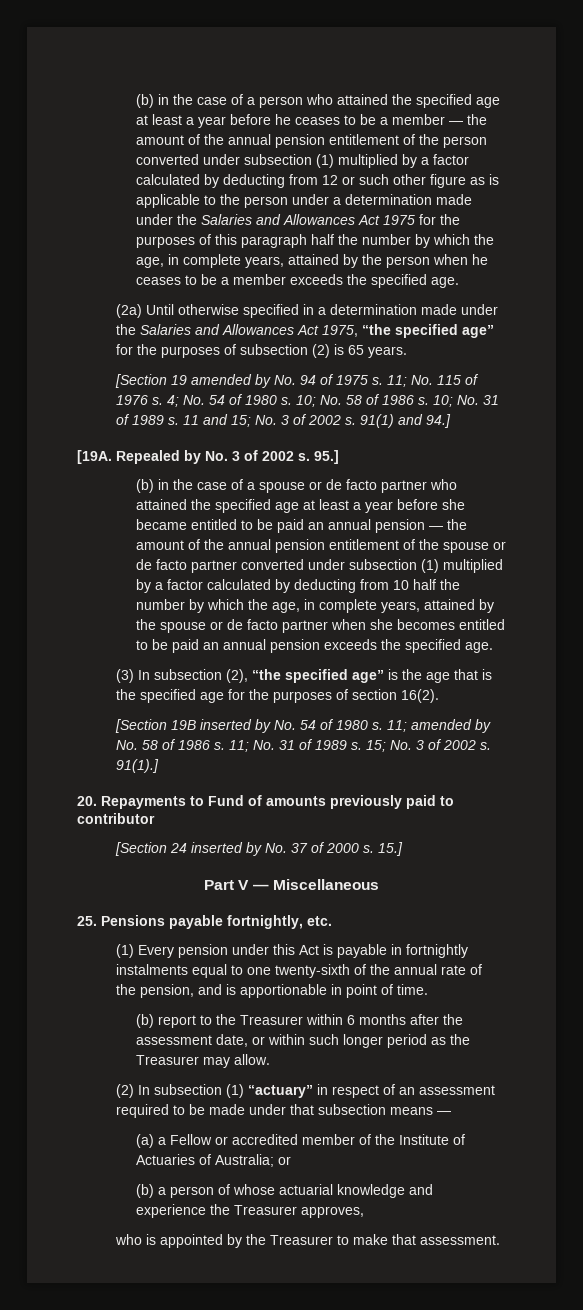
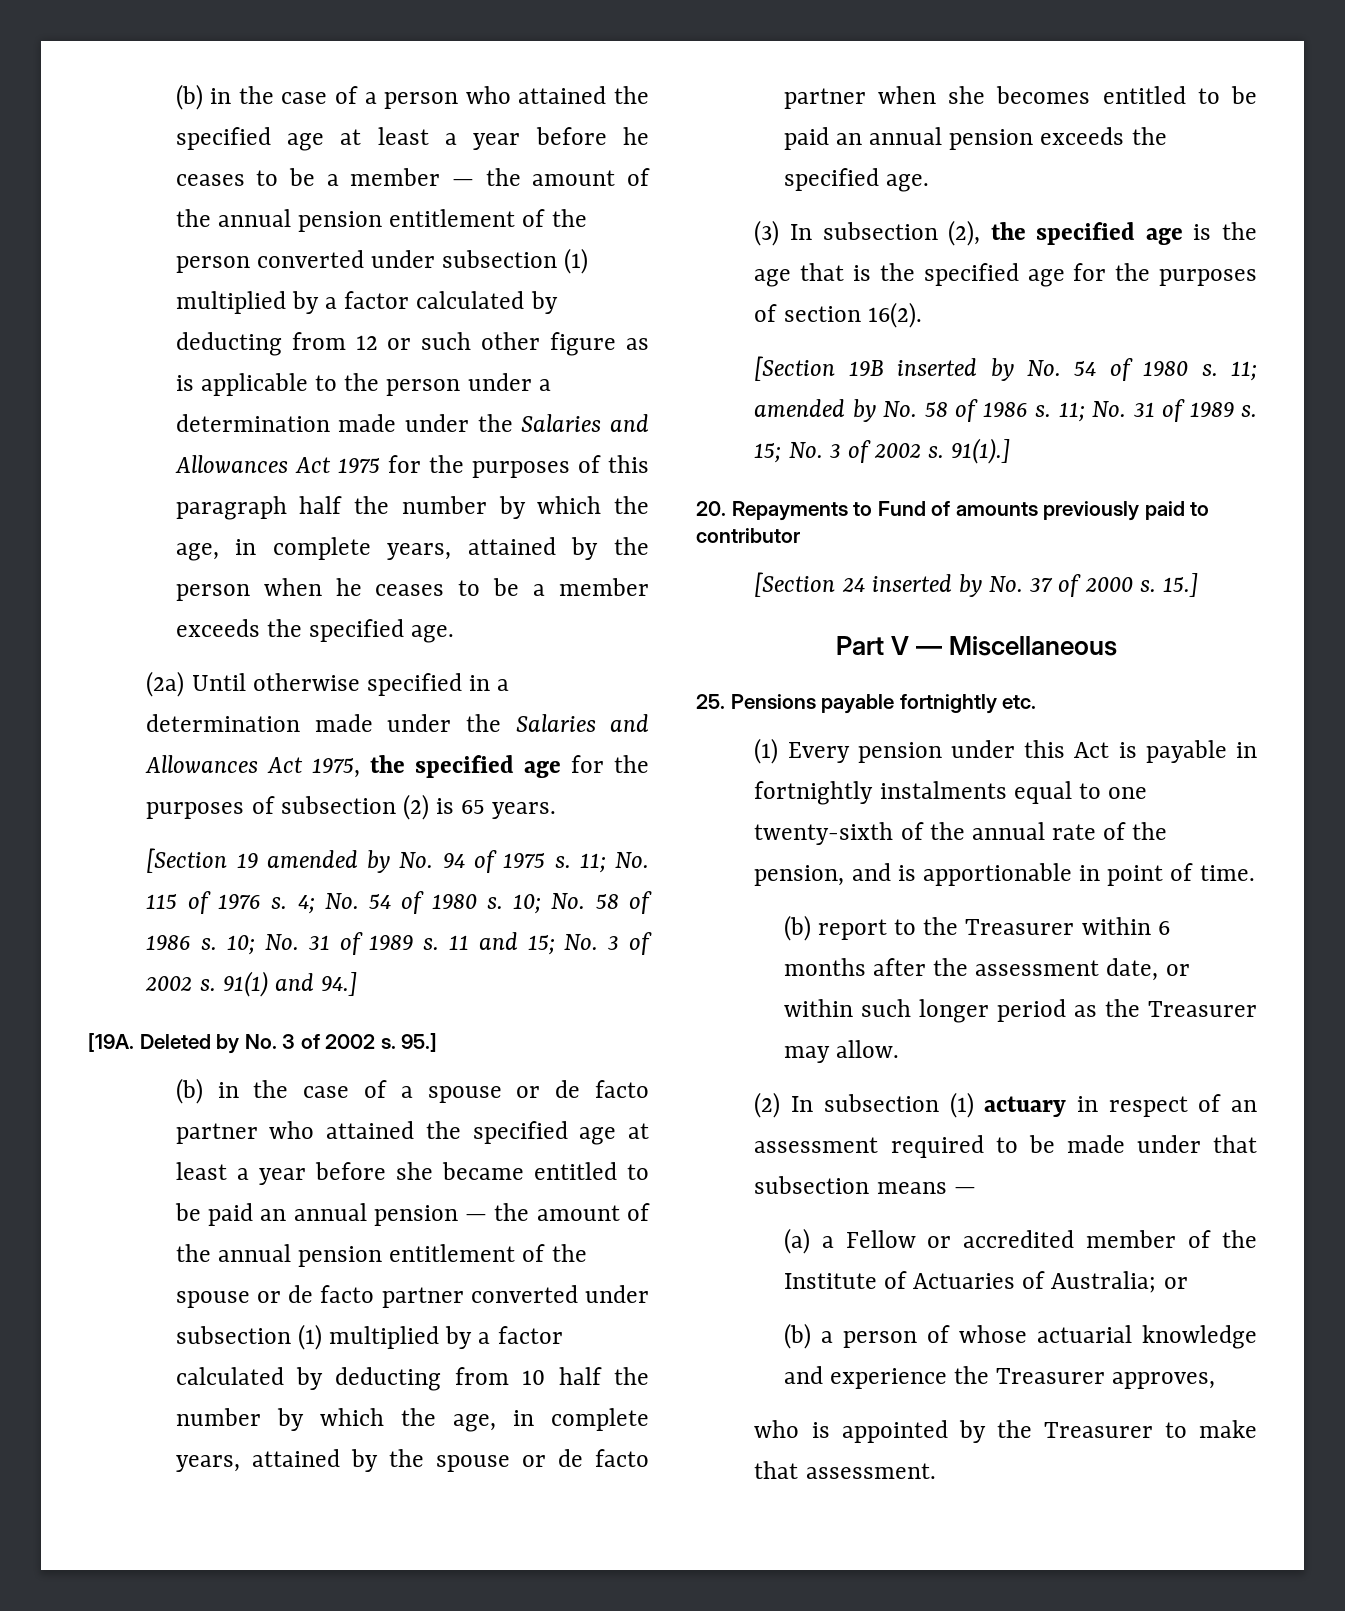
[362,324,495,338] “the specified age” -> [370,755,562,778] the specified age
[116,450,180,464] Repealed -> [139,1034,211,1049] Deleted
[252,669,385,683] “the specified age” -> [990,222,1183,245] the specified age
[227,915,303,929] fortnightly, -> [899,694,997,714] fortnightly
[248,1085,314,1098] “actuary” -> [984,1096,1067,1117] actuary

